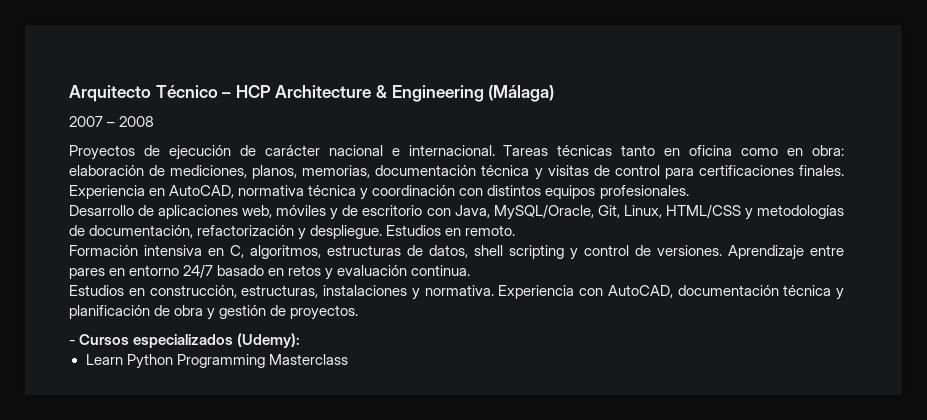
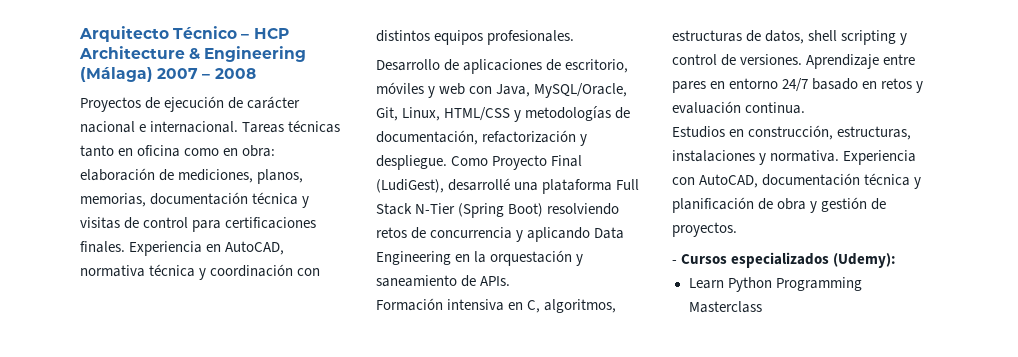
(555, 93) // -> (153, 74) none
[242,205,423,220] web, móviles y de escritorio -> [546,59,629,73] [376,82,466,98] de escritorio, móviles y web
[386,225,516,236] Estudios en remoto. -> [451,155,583,170] [376,178,640,194] [376,203,620,218] [376,227,625,242] [376,250,584,266] [376,275,511,287] Como Proyecto Final (LudiGest), desarrollé una plataforma Full Stack N-Tier (Spring Boot) resolviendo retos de concurrencia y aplicando Data Engineering en la orquestación y saneamiento de APIs.

